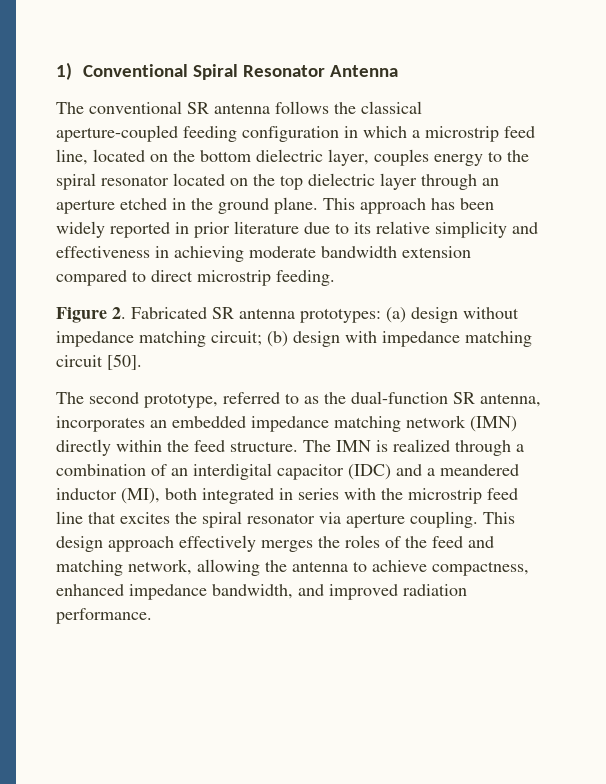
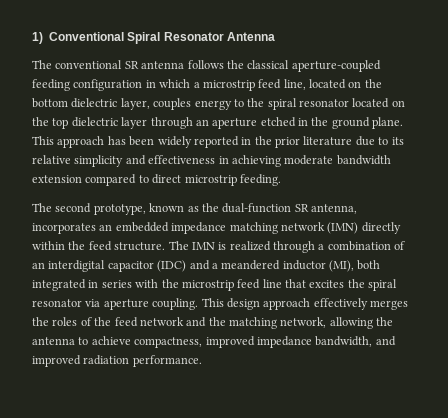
(189, 228) none -> [254,136,272,145] the
[56,307,519,323] [56,331,532,347] [56,354,142,370] // Figure 2. Fabricated SR antenna prototypes: (a) design without impedance matching circuit; (b) design with impedance matching circuit [50]. -> (281, 180) none
[223,392,299,404] referred to -> [149,203,185,212] known
[468,536,494,548] and -> [139,317,226,327] network and the
[56,584,124,596] enhanced -> [205,336,255,348] improved

